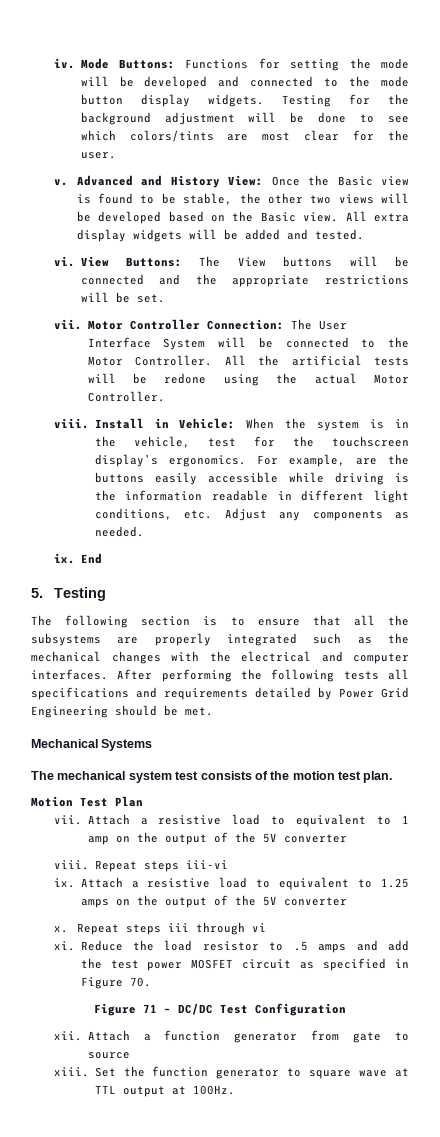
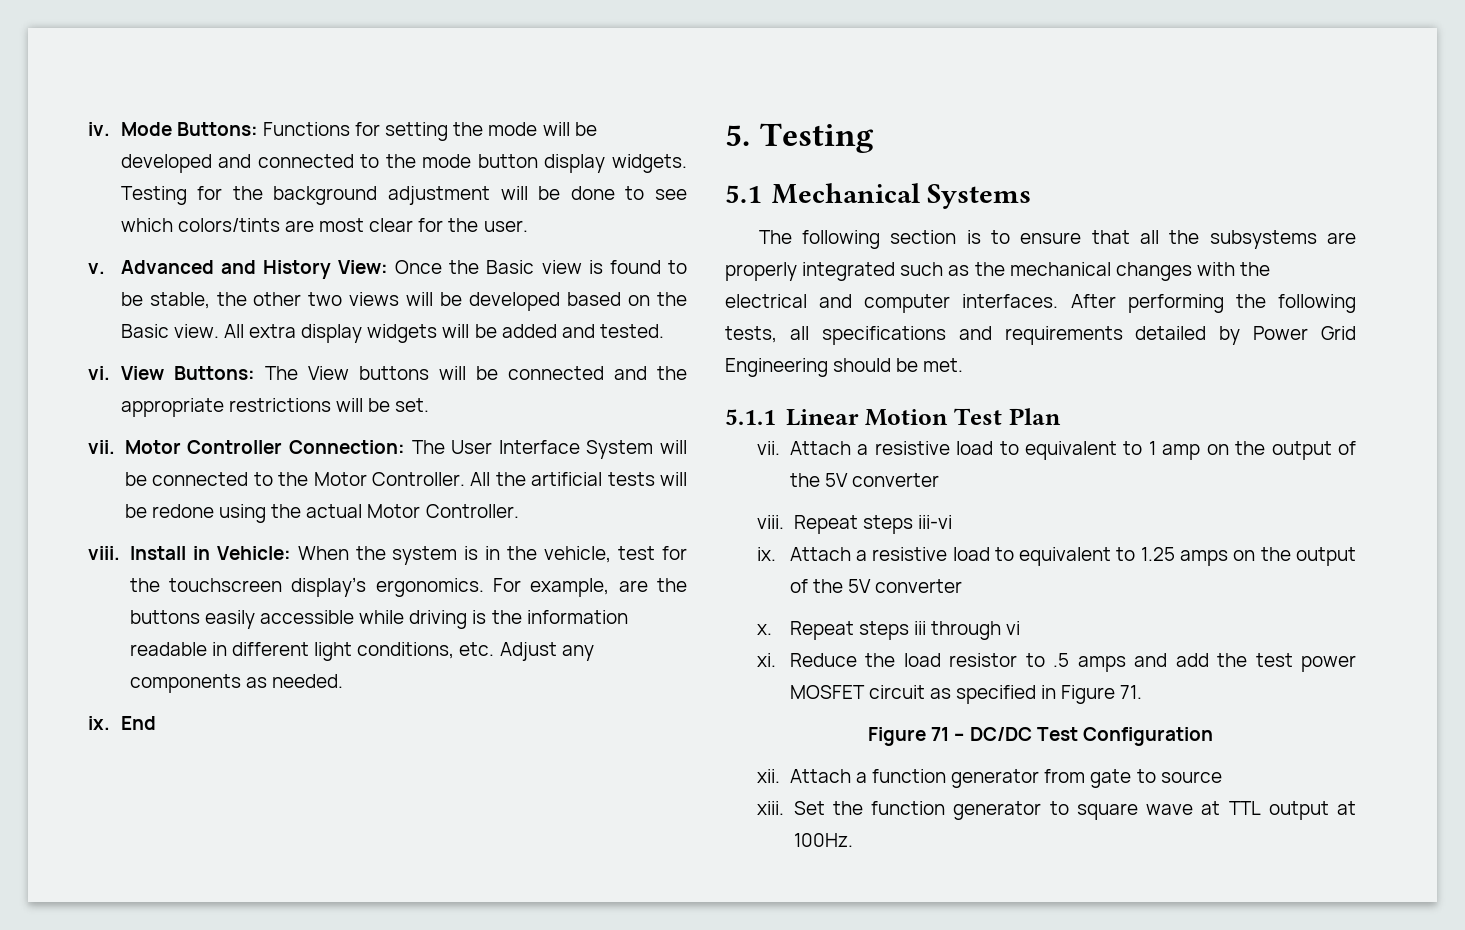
(106, 594) none -> [725,183,1032,209] // 5.1 Mechanical Systems
[343,671,379,680] tests -> [725,326,777,343] tests,
[31,739,153,751] [31,771,393,783] Mechanical Systems // The mechanical system test consists of the motion test plan. // -> [725,409,859,426] 5.1.1 Linear
[129,977,151,987] 70. -> [1120,685,1143,699] 71.

